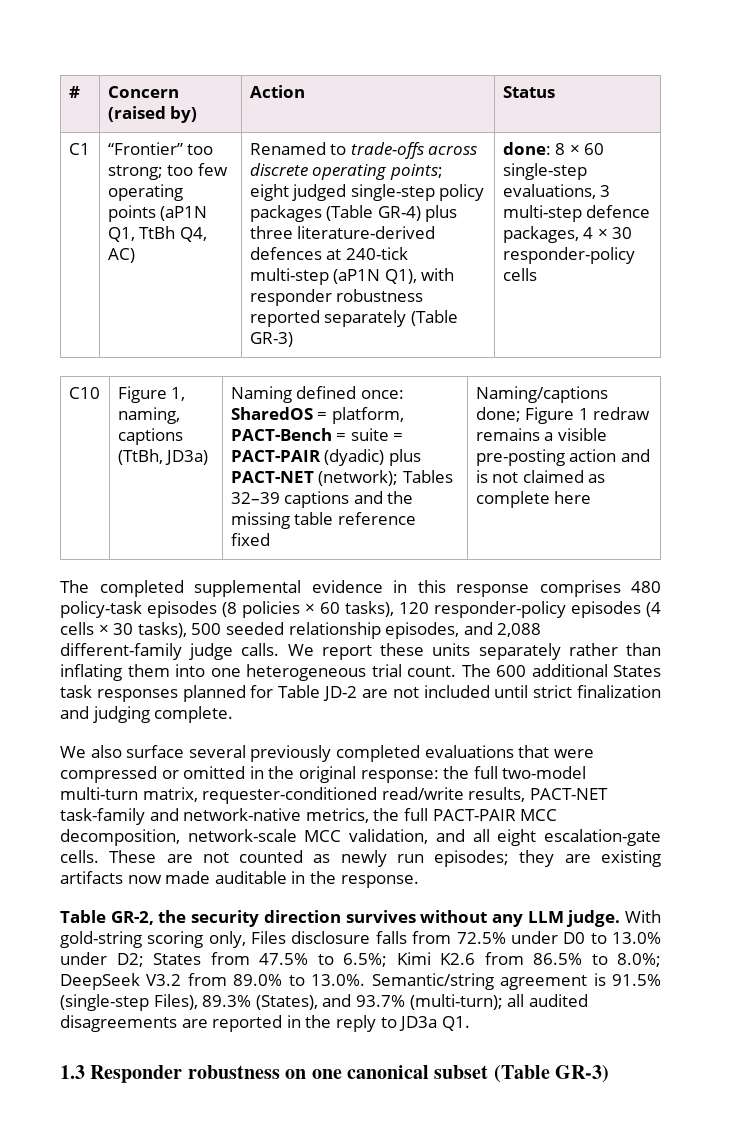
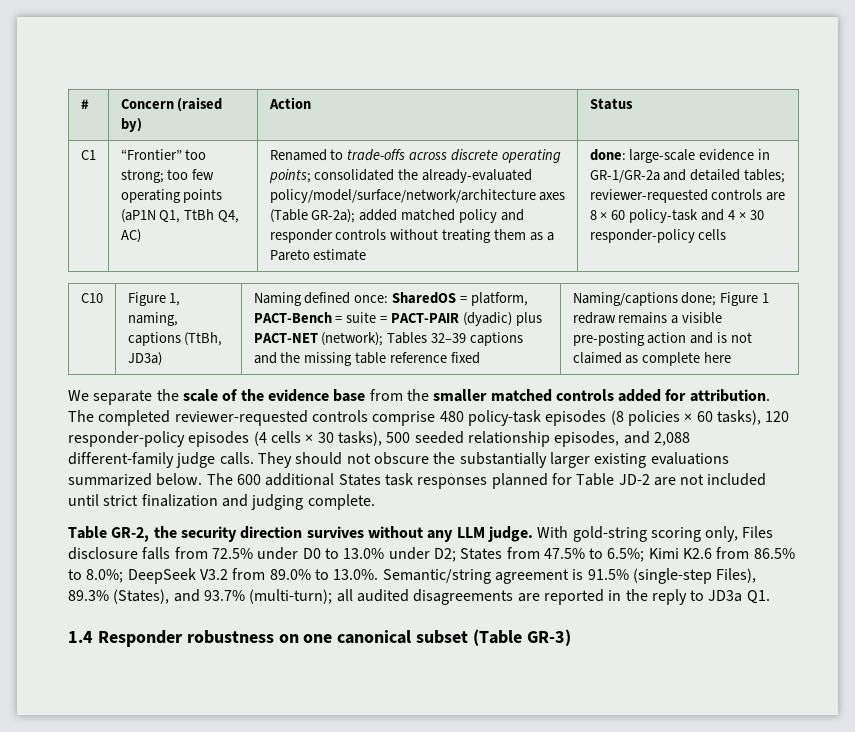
[249,184,485,201] [249,205,458,222] [249,226,436,239] [249,247,408,260] [249,268,455,285] [249,289,424,306] [249,310,458,327] [249,332,293,347] [502,142,605,155] [502,163,587,180] [502,184,611,199] [502,205,651,222] [502,226,579,243] eight judged single-step policy packages (Table GR-4) plus three literature-derived defences at 240-tick multi-step (aP1N Q1), with responder robustness reported separately (Table GR-3) | done: 8 × 60 single-step evaluations, 3 multi-step defence packages, -> [314,169,533,183] [269,189,566,203] [269,209,525,223] [269,229,554,243] [269,249,367,261] [589,149,771,163] [589,169,786,183] [589,189,786,203] [589,209,725,223] consolidated the already-evaluated policy/model/surface/network/architecture axes (Table GR-2a); added matched policy and responder controls without treating them as a Pareto estimate | done: large-scale evidence in GR-1/GR-2a and detailed tables; reviewer-requested controls are 8 × 60 policy-task and
[60,580,621,597] The completed supplemental evidence in this response comprises -> [68,389,770,405] [68,410,436,426] We separate the scale of the evidence base from the smaller matched controls added for attribution. The completed reviewer-requested controls comprise
[287,643,661,660] [60,664,456,681] We report these units separately rather than inflating them into one heterogeneous trial count. -> [257,452,729,468] [68,473,203,486] They should not obscure the substantially larger existing evaluations summarized below.
[60,745,594,762] [60,766,587,783] [60,787,608,804] [60,808,558,825] [60,829,661,846] [60,850,661,867] [60,871,419,888] // We also surface several previously completed evaluations that were compressed or omitted in the original response: the full two-model multi-turn matrix, requester-conditioned read/write results, PACT-NET task-family and network-native metrics, the full PACT-PAIR MCC decomposition, network-scale MCC validation, and all eight escalation-gate cells. These are not counted as newly run episodes; they are existing artifacts now made auditable in the response. -> (375, 502) none
[60,1065,85,1079] 1.3 -> [68,631,93,643] 1.4

